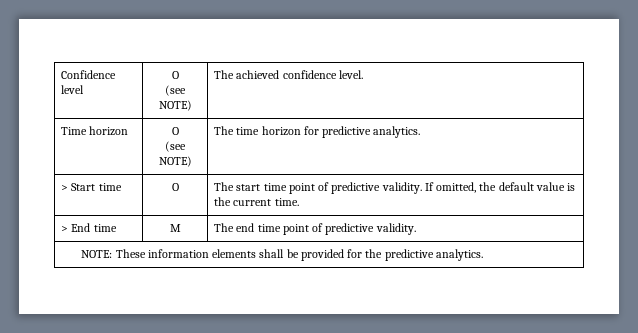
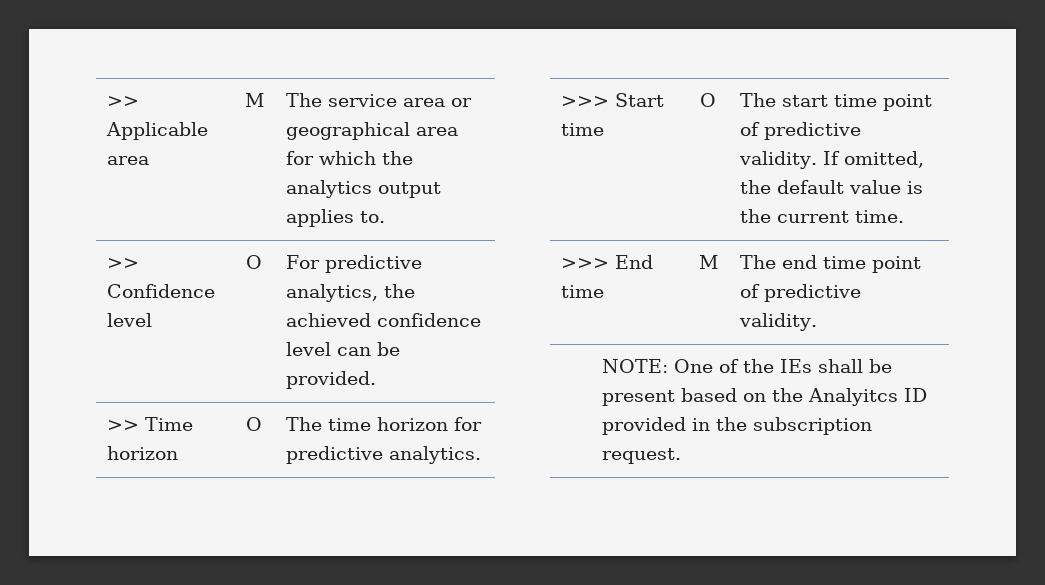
[61,70,117,79] [61,85,85,94] [171,71,179,79] [165,85,186,96] [158,100,192,111] [214,70,363,79] Confidence level | O // (see NOTE) | The achieved confidence level. // -> [107,96,140,107] [106,122,209,140] [107,156,150,165] [244,93,264,107] [286,93,473,107] [286,122,459,140] [286,151,414,165] [286,180,442,198] [286,209,386,227] [107,258,140,269] [107,284,216,298] [107,313,153,327] [246,255,262,269] [286,255,423,273] [286,284,416,302] [286,313,482,327] [286,342,401,356] [286,371,377,389] [107,420,140,431] >> Applicable area | M | The service area or geographical area for which the analytics output applies to. // >> Confidence level | O | For predictive analytics, the achieved confidence level can be provided. // >>
[165,141,186,152] [158,156,192,167] // (see NOTE) -> (262, 424) none
[61,185,69,191] > -> [561,96,610,107] >>>
[61,226,69,232] > -> [561,258,610,269] >>>
[115,249,483,261] These information elements shall be provided for the predictive analytics. -> [674,359,893,373] [602,388,928,406] [602,417,873,435] [602,448,682,464] One of the IEs shall be present based on the Analyitcs ID provided in the subscription request.

